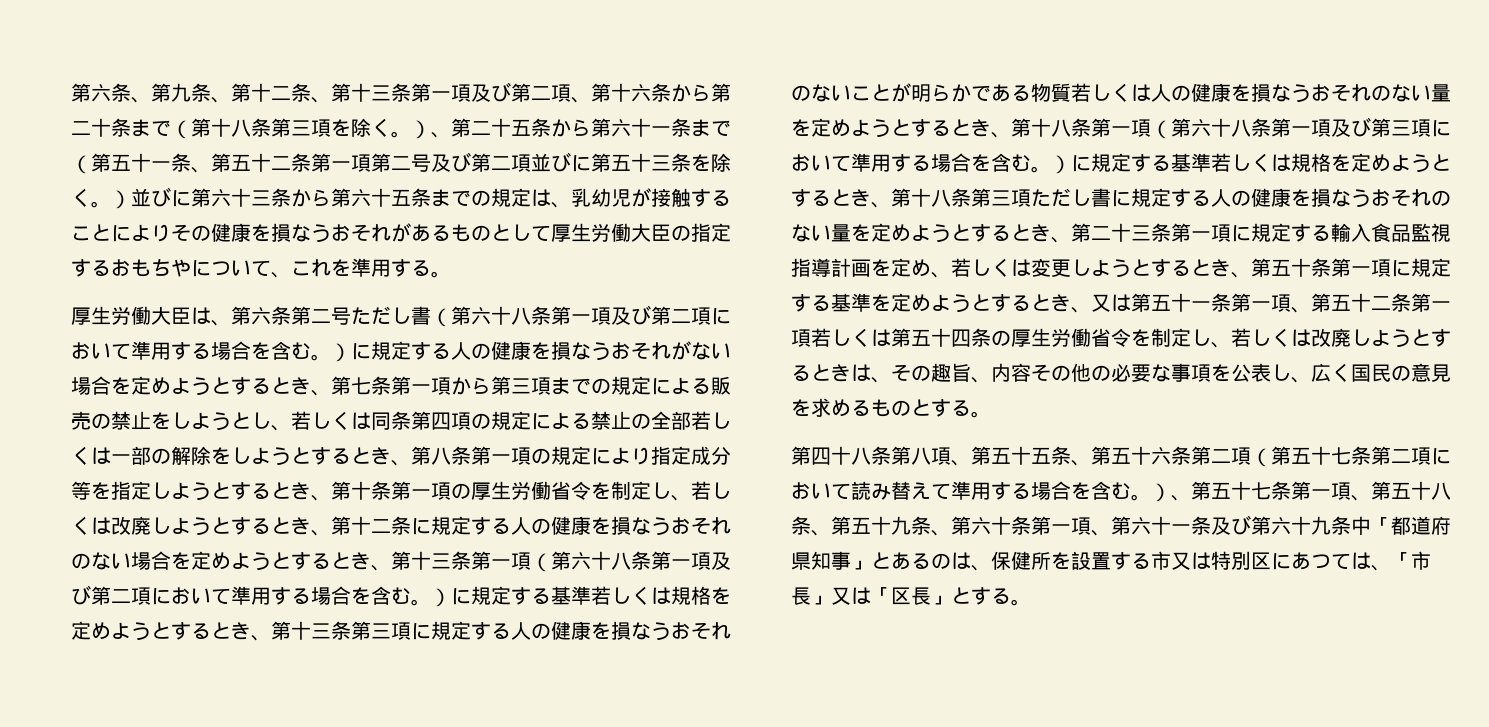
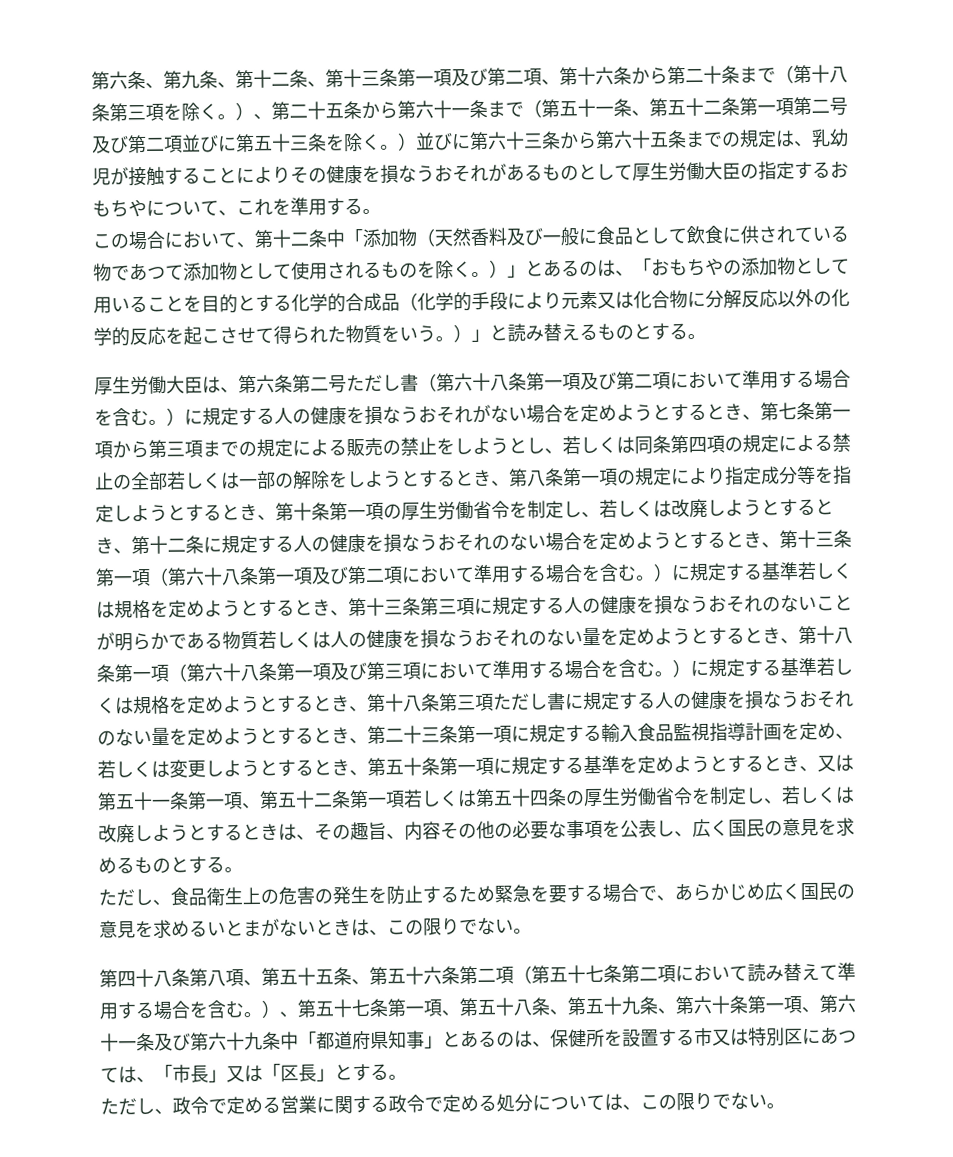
(451, 274) none -> [92,225,849,251] [93,257,850,282] [93,288,850,314] [93,323,706,347] // この場合において、第十二条中「添加物（天然香料及び一般に食品として飲食に供されている物であつて添加物として使用されるものを除く。）」とあるのは、「おもちやの添加物として用いることを目的とする化学的合成品（化学的手段により元素又は化合物に分解反応以外の化学的反応を起こさせて得られた物質をいう。）」と読み替えるものとする。
(991, 414) none -> [98,882,855,907] [99,917,532,939] // ただし、食品衛生上の危害の発生を防止するため緊急を要する場合で、あらかじめ広く国民の意見を求めるいとまがないときは、この限りでない。
(1031, 602) none -> [100,1092,785,1116] // ただし、政令で定める営業に関する政令で定める処分については、この限りでない。

